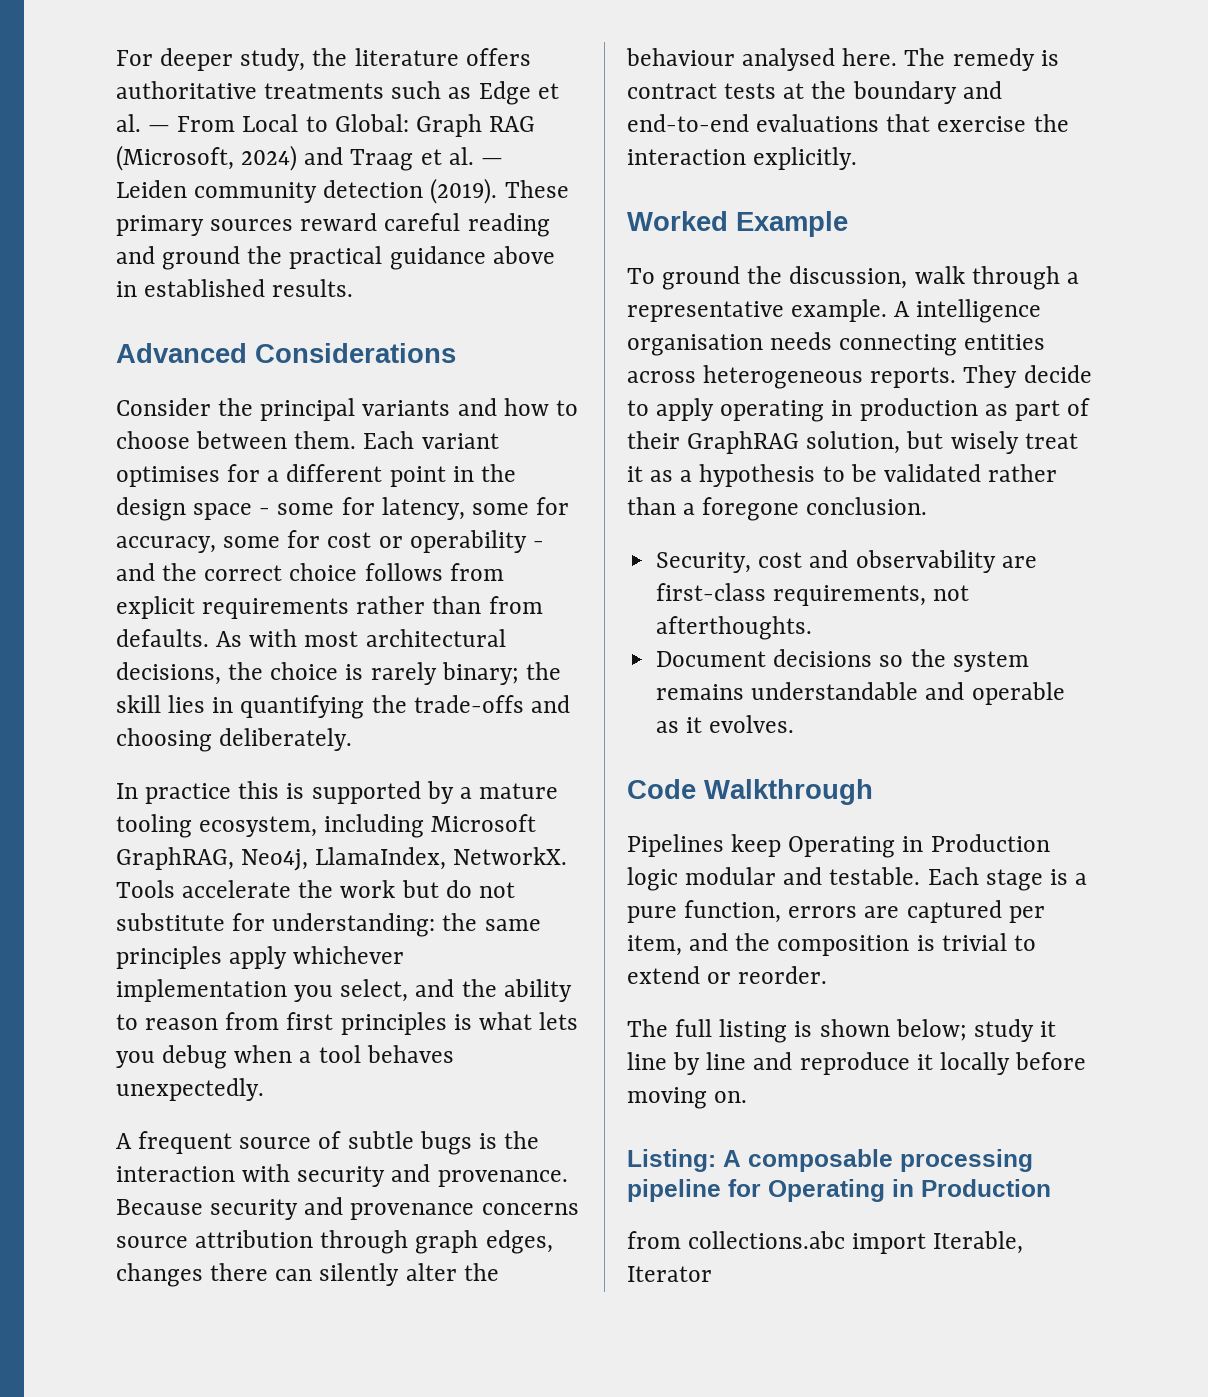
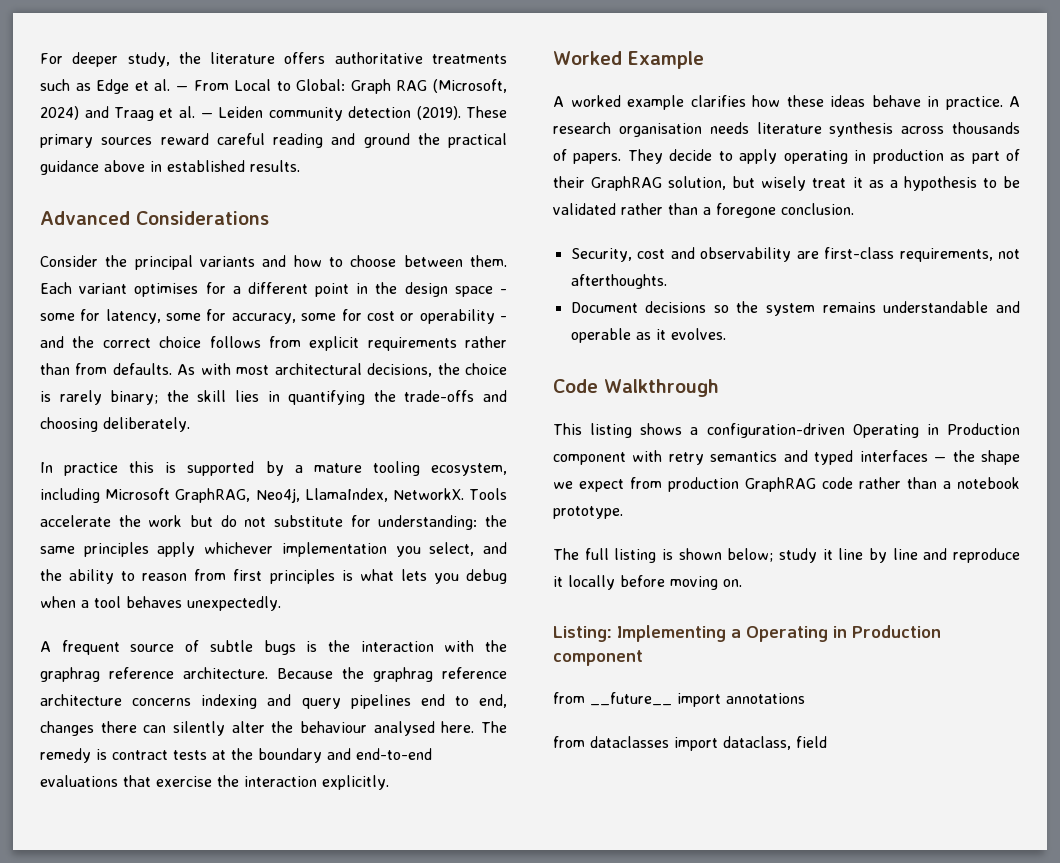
[297,1164,568,1187] [116,1197,579,1220] [116,1230,553,1254] security and provenance. Because security and provenance concerns source attribution through graph edges, -> [484,640,507,652] [40,667,507,682] [40,694,507,709] the graphrag reference architecture. Because the graphrag reference architecture concerns indexing and query pipelines end to end,
[627,266,1079,290] [627,299,1042,323] [627,332,1046,356] [627,365,957,389] To ground the discussion, walk through a representative example. A intelligence organisation needs connecting entities across heterogeneous reports. -> [553,95,1020,110] [553,122,1020,137] [553,149,622,164] A worked example clarifies how these ideas behave in practice. A research organisation needs literature synthesis across thousands of papers.
[627,834,1050,858] [627,867,1088,891] [627,900,1045,923] [627,933,1036,956] [627,966,828,984] Pipelines keep Operating in Production logic modular and testable. Each stage is a pure function, errors are captured per item, and the composition is trivial to extend or reorder. -> [553,423,1020,438] [553,450,1020,465] [553,477,1020,492] [553,506,623,519] This listing shows a configuration-driven Operating in Production component with retry semantics and typed interfaces — the shape we expect from production GraphRAG code rather than a notebook prototype.
[723,1149,1033,1172] [627,1179,1051,1202] [627,1231,1024,1254] [627,1266,712,1282] A composable processing pipeline for Operating in Production // from collections.abc import Iterable, Iterator -> [617,625,941,642] [553,650,643,666] [553,692,805,707] [553,736,827,751] Implementing a Operating in Production component // from __future__ import annotations // from dataclasses import dataclass, field

